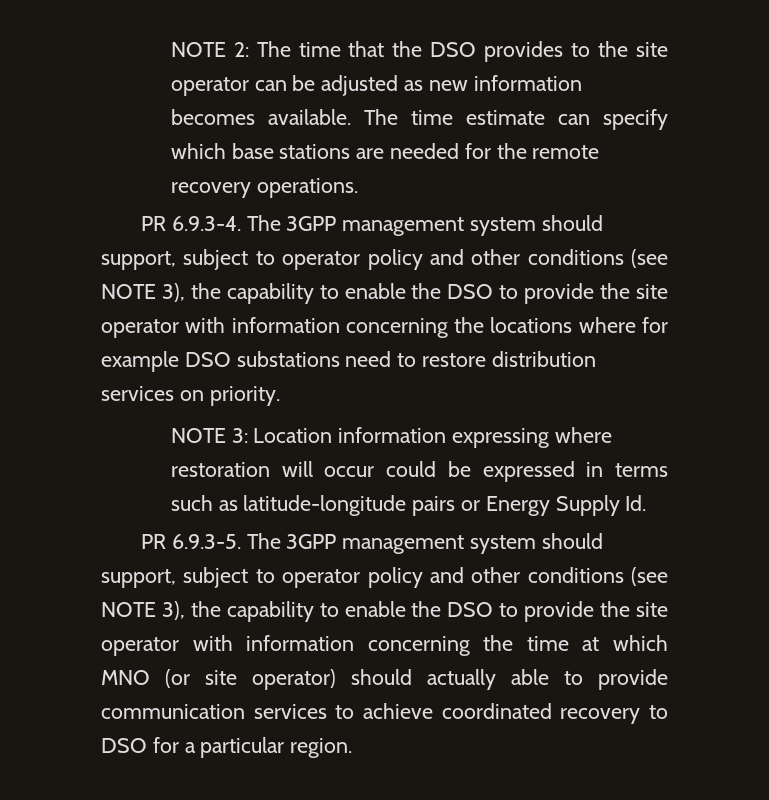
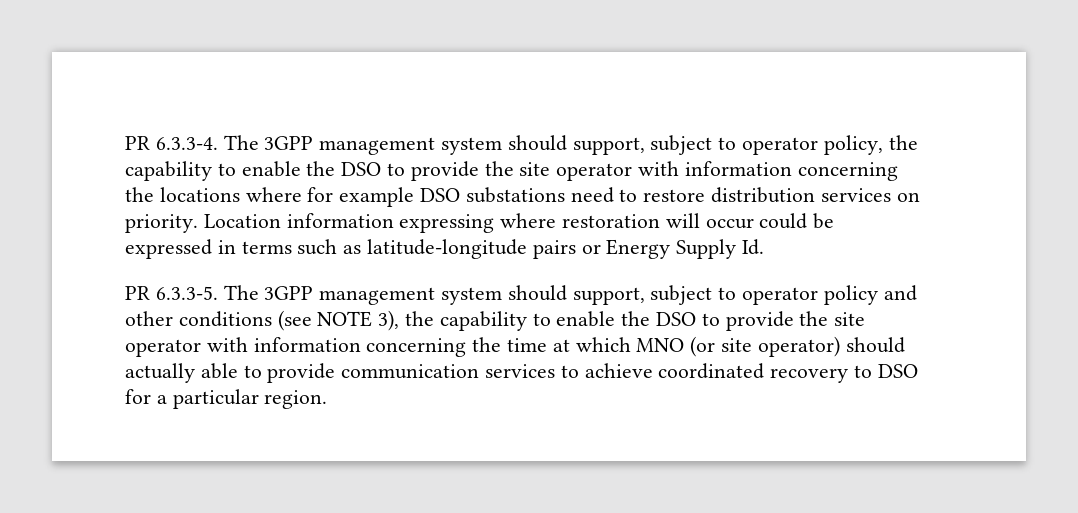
[170,41,668,62] [170,75,582,96] [170,109,668,130] [170,143,600,159] [170,178,358,198] [140,215,603,236] [101,249,668,270] [101,283,185,302] NOTE 2: The time that the DSO provides to the site operator can be adjusted as new information becomes available. The time estimate can specify which base stations are needed for the remote recovery operations. // PR 6.9.3-4. The 3GPP management system should support, subject to operator policy and other conditions (see NOTE 3), -> [125,135,883,155] PR 6.3.3-4. The 3GPP management system should support, subject to operator policy,
[170,428,248,443] // NOTE 3: -> (198, 223) none
[171,534,241,549] 6.9.3-5. -> [155,286,218,300] 6.3.3-5.

